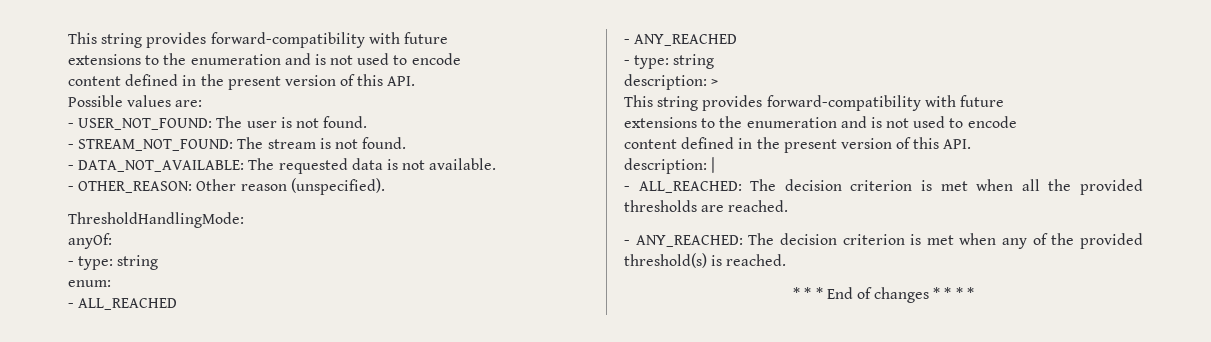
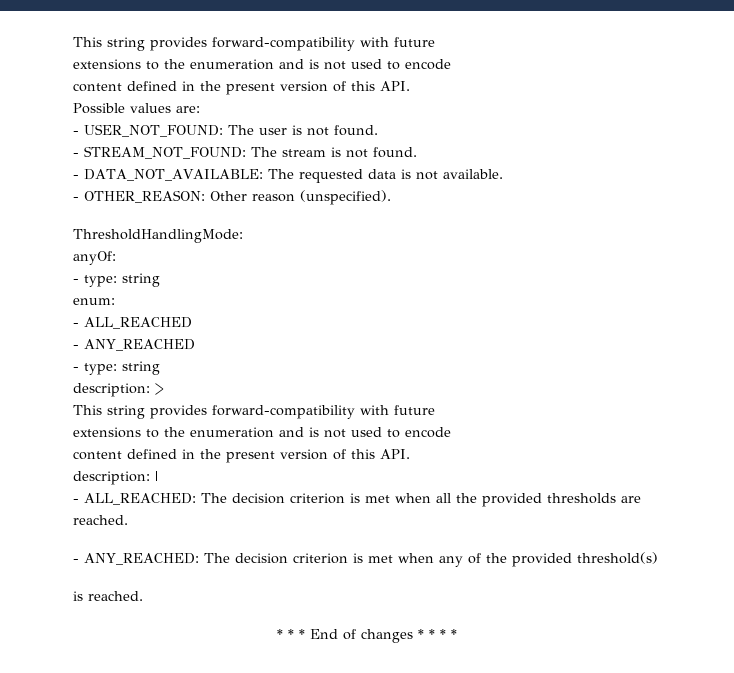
(707, 260) none -> (658, 558) //

